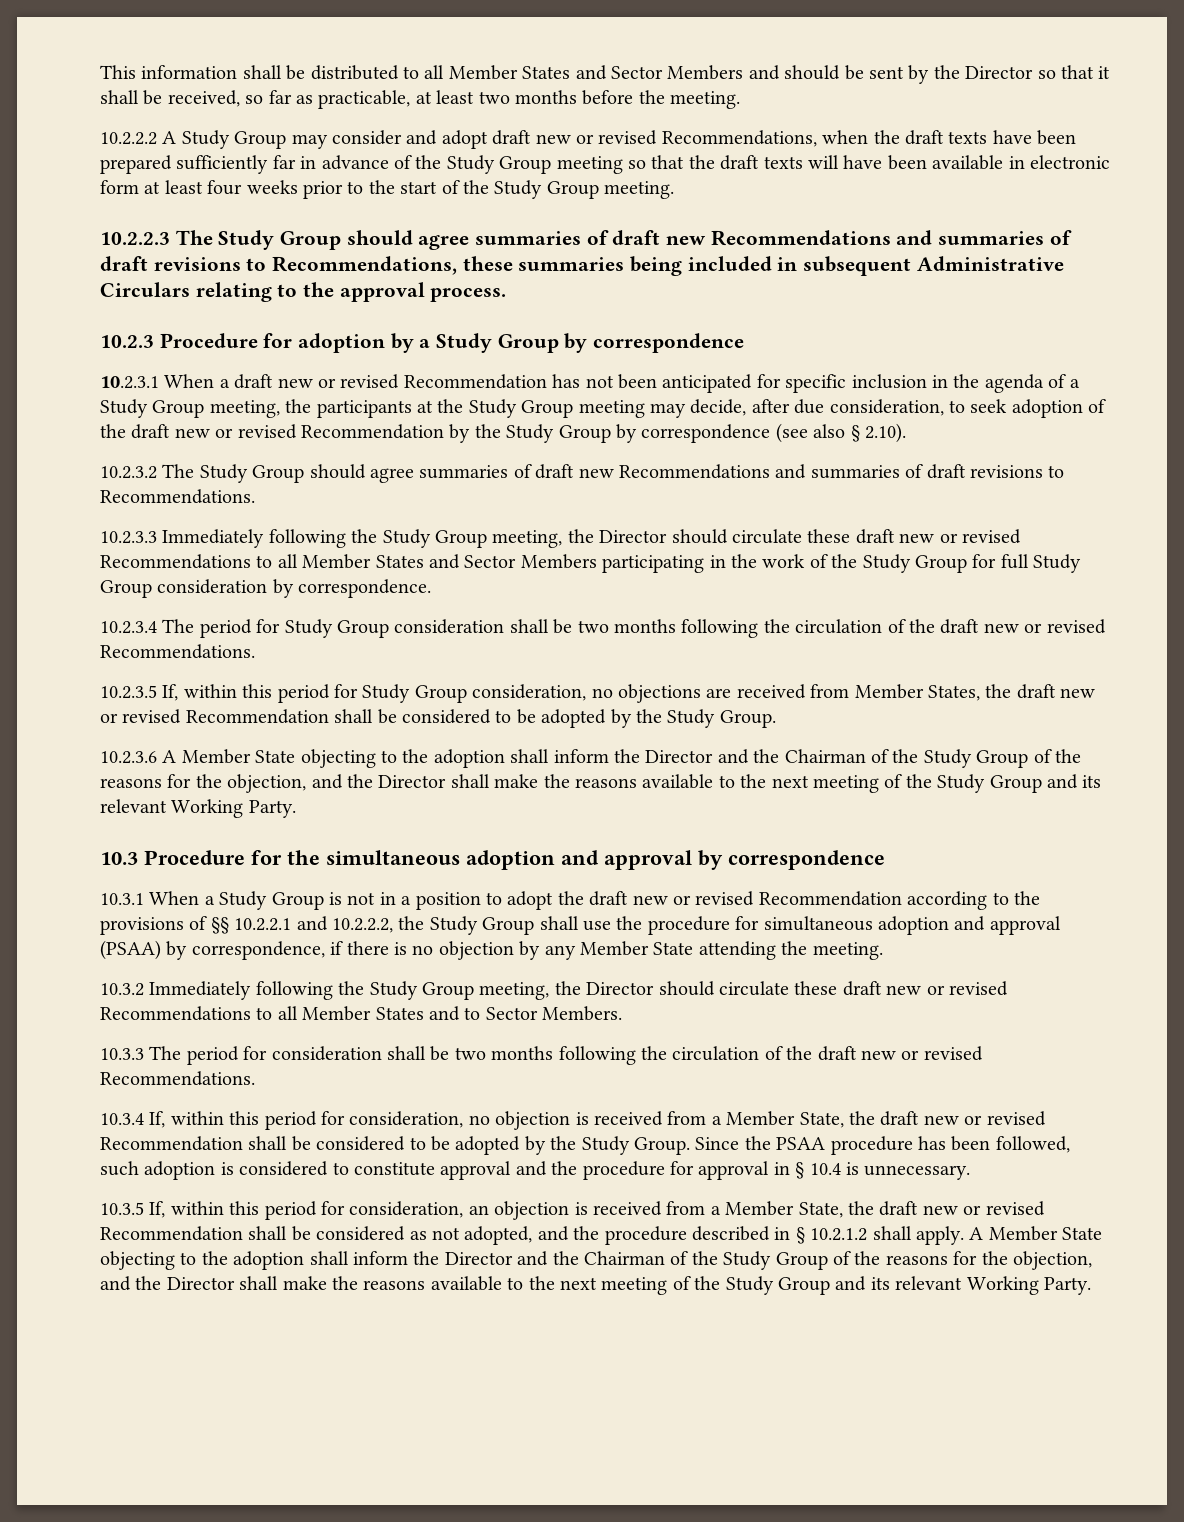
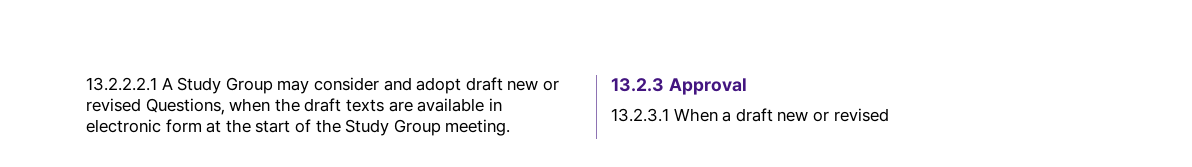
[100,65,1111,84] [100,90,741,109] [100,132,157,145] This information shall be distributed to all Member States and Sector Members and should be sent by the Director so that it shall be received, so far as practicable, at least two months before the meeting. // 10.2.2.2 -> [86,77,157,91] 13.2.2.2.1
[661,130,817,147] Recommendations, -> [145,98,225,115] Questions,
[992,130,1077,145] [100,155,927,174] have been prepared sufficiently far in advance of the Study Group meeting so that the draft texts will have been -> [388,101,413,112] are
[164,180,364,199] least four weeks prior to -> (222, 126) none
[100,230,1072,250] [100,256,1064,276] [100,282,507,302] [100,333,745,353] [100,376,159,389] 10.2.2.3 The Study Group should agree summaries of draft new Recommendations and summaries of draft revisions to Recommendations, these summaries being included in subsequent Administrative Circulars relating to the approval process. // 10.2.3 Procedure for adoption by a Study Group by correspondence // 10.2.3.1 -> [611,78,747,95] [611,108,669,122] 13.2.3 Approval // 13.2.3.1
[403,374,1080,393] [100,399,1107,418] [100,423,906,443] [100,464,1065,483] [100,489,255,504] [100,529,1021,548] [100,554,1082,573] [100,579,432,598] [100,619,1106,638] [100,644,255,659] [100,684,1096,703] [100,709,776,728] [100,749,1081,768] [100,774,1102,793] [100,799,296,818] [100,850,885,870] [100,891,1040,910] [100,916,1061,935] [100,940,883,960] [100,981,1008,1000] [100,1006,623,1021] [100,1046,983,1065] [100,1071,255,1086] [100,1111,1046,1130] [100,1136,1070,1155] [100,1161,971,1180] [100,1201,1045,1220] [100,1226,1103,1245] [100,1251,1092,1270] [100,1276,1091,1295] Recommendation has not been anticipated for specific inclusion in the agenda of a Study Group meeting, the participants at the Study Group meeting may decide, after due consideration, to seek adoption of the draft new or revised Recommendation by the Study Group by correspondence (see also § 2.10). // 10.2.3.2 The Study Group should agree summaries of draft new Recommendations and summaries of draft revisions to Recommendations. // 10.2.3.3 Immediately following the Study Group meeting, the Director should circulate these draft new or revised Recommendations to all Member States and Sector Members participating in the work of the Study Group for full Study Group consideration by correspondence. // 10.2.3.4 The period for Study Group consideration shall be two months following the circulation of the draft new or revised Recommendations. // 10.2.3.5 If, within this period for Study Group consideration, no objections are received from Member States, the draft new or revised Recommendation shall be considered to be adopted by the Study Group. // 10.2.3.6 A Member State objecting to the adoption shall inform the Director and the Chairman of the Study Group of the reasons for the objection, and the Director shall make the reasons available to the next meeting of the Study Group and its relevant Working Party. // 10.3 Procedure for the simultaneous adoption and approval by correspondence // 10.3.1 When a Study Group is not in a position to adopt the draft new or revised Recommendation according to the provisions of §§ 10.2.2.1 and 10.2.2.2, the Study Group shall use the procedure for simultaneous adoption and approval (PSAA) by correspondence, if there is no objection by any Member State attending the meeting. // 10.3.2 Immediately following the Study Group meeting, the Director should circulate these draft new or revised Recommendations to all Member States and to Sector Members. // 10.3.3 The period for consideration shall be two months following the circulation of the draft new or revised Recommendations. // 10.3.4 If, within this period for consideration, no objection is received from a Member State, the draft new or revised Recommendation shall be considered to be adopted by the Study Group. Since the PSAA procedure has been followed, such adoption is considered to constitute approval and the procedure for approval in § 10.4 is unnecessary. // 10.3.5 If, within this period for consideration, an objection is received from a Member State, the draft new or revised Recommendation shall be considered as not adopted, and the procedure described in § 10.2.1.2 shall apply. A Member State objecting to the adoption shall inform the Director and the Chairman of the Study Group of the reasons for the objection, and the Director shall make the reasons available to the next meeting of the Study Group and its relevant Working Party. -> (889, 115) none

